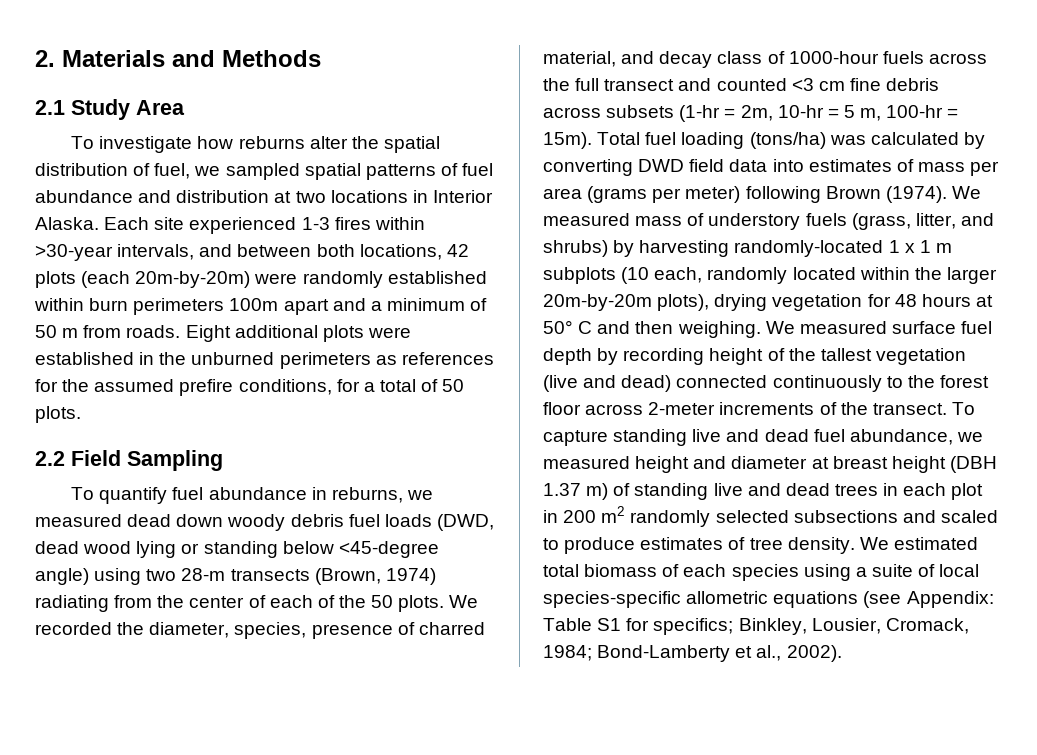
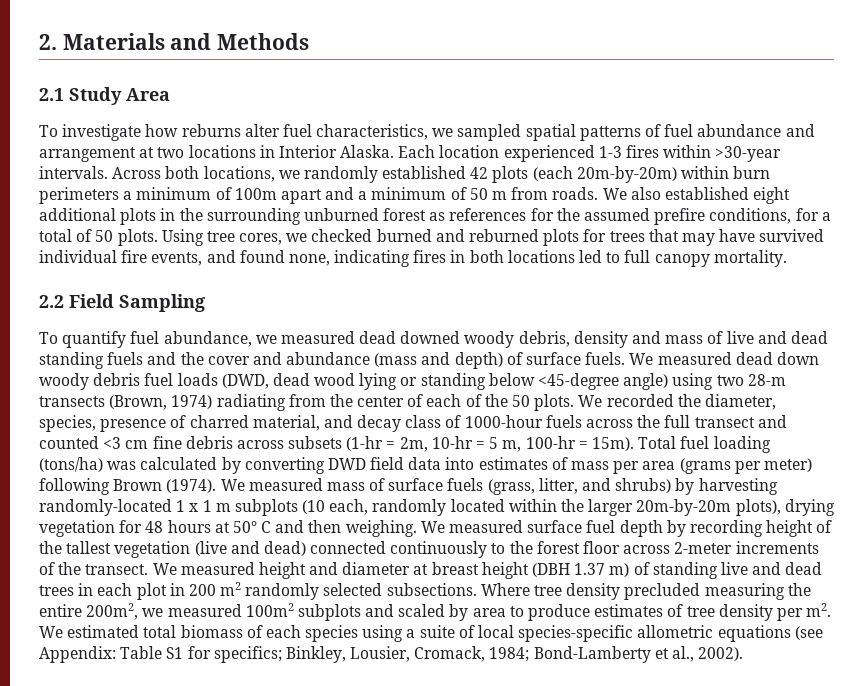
[351,136,440,153] [35,163,191,179] the spatial distribution of fuel, -> [282,124,429,140] fuel characteristics,
[176,190,270,203] distribution -> [39,147,136,162] arrangement
[154,217,185,230] site -> [439,145,500,158] location
[117,244,469,260] [35,271,487,288] [34,298,225,315] intervals, and between both locations, 42 plots (each 20m-by-20m) were randomly established within burn perimeters -> [39,166,771,183] [39,187,232,204] intervals. Across both locations, we randomly established 42 plots (each 20m-by-20m) within burn perimeters a minimum of
[185,325,411,342] [35,352,371,369] Eight additional plots were established in the unburned perimeters -> [602,187,791,204] [39,208,427,225] We also established eight additional plots in the surrounding unburned forest
(81, 414) none -> [161,229,825,246] [39,250,787,267] Using tree cores, we checked burned and reburned plots for trees that may have survived individual fire events, and found none, indicating fires in both locations led to full canopy mortality.
[208,487,433,503] abundance in reburns, we -> [163,331,828,348] [39,352,654,369] abundance, we measured dead downed woody debris, density and mass of live and dead standing fuels and the cover and abundance (mass and depth) of surface fuels. We
[708,213,801,230] understory -> [388,478,444,491] surface
[951,402,975,415] [543,429,983,446] To capture standing live and dead fuel abundance, we -> [152,563,177,575] We
[793,510,998,523] subsections and scaled -> [386,583,811,600] [39,603,506,621] subsections. Where tree density precluded measuring the entire 200m2, we measured 100m2 subplots and scaled by area
[787,537,855,554] density. -> [718,603,832,621] density per m2.

